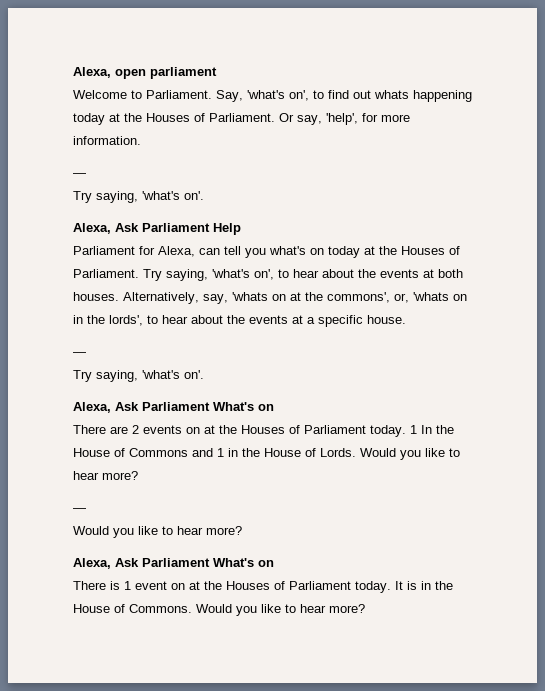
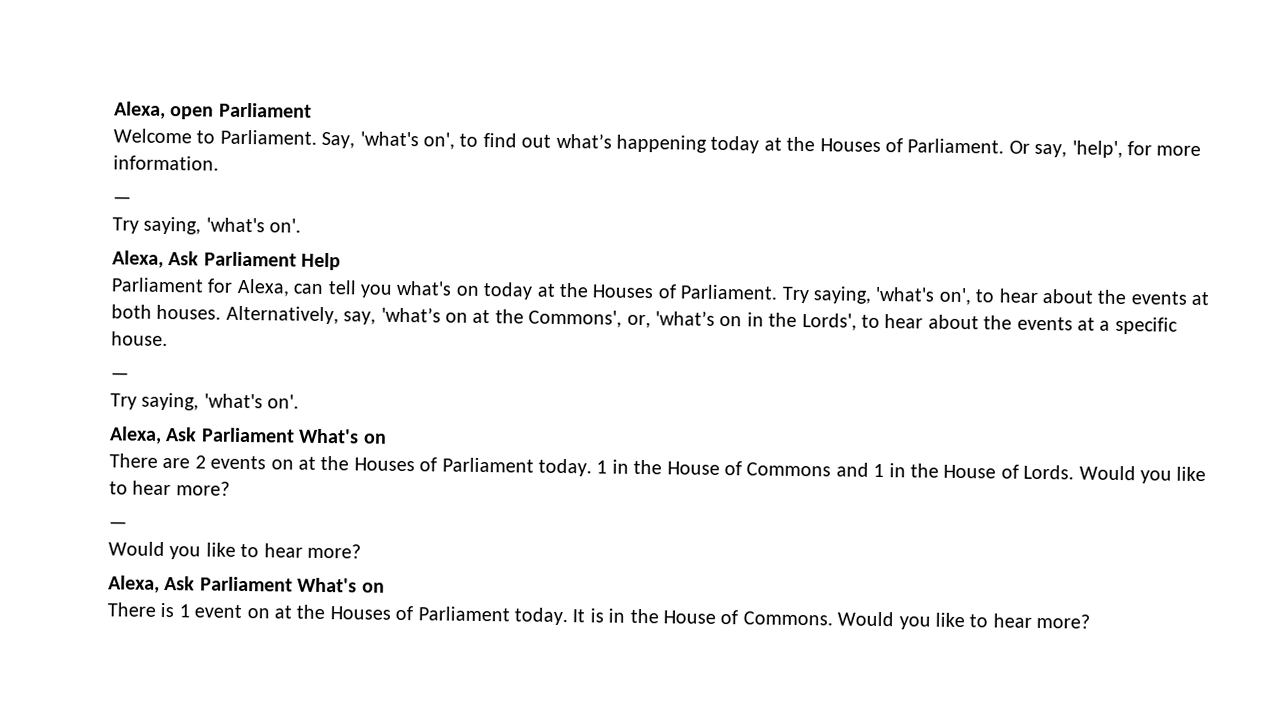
[150,67,217,79] parliament -> [218,102,312,118] Parliament
[374,90,409,99] whats -> [555,132,612,149] what’s
[232,292,449,303] 'whats on at the commons', or, 'whats -> [380,306,715,329] 'what’s on at the Commons', or, 'what’s
[109,315,143,326] lords', -> [801,313,857,331] Lords',
[421,425,432,434] In -> [611,459,629,474] in

